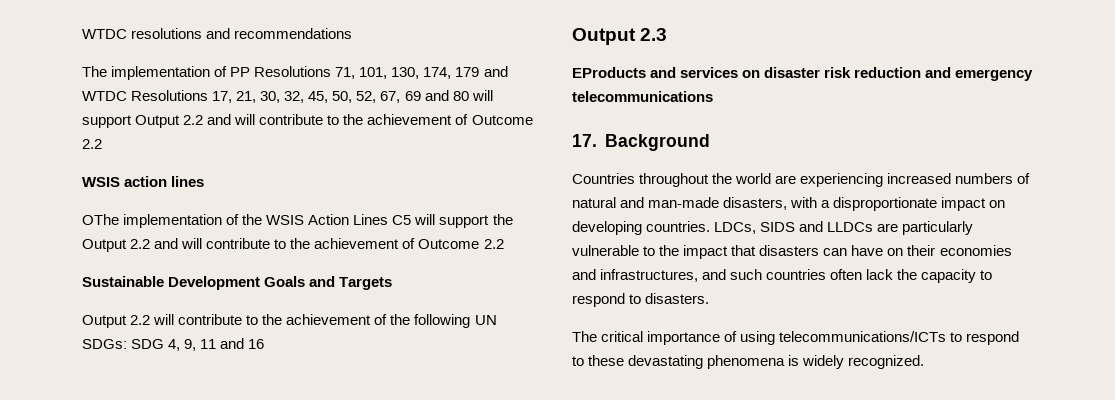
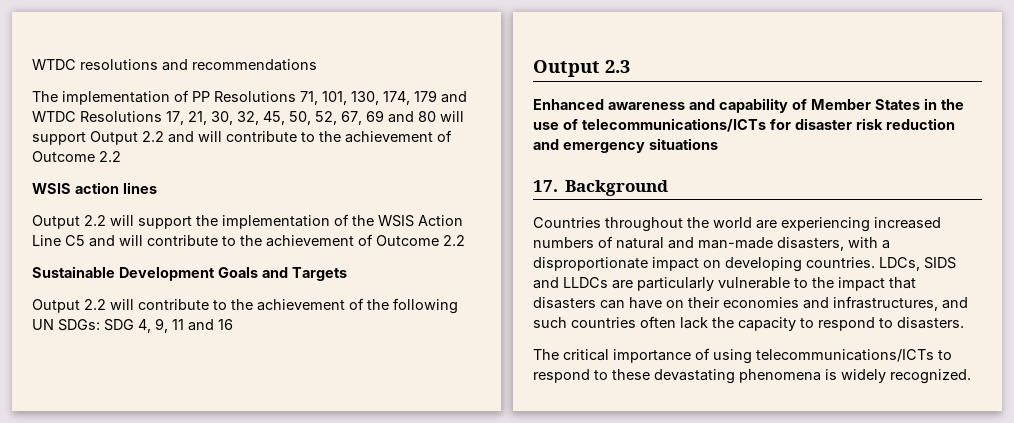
[82,214,119,225] OThe -> [32,215,218,229] Output 2.2 will support the
[353,214,513,228] [82,239,151,252] Lines C5 will support the Output 2.2 -> [32,235,85,246] Line C5
[572,67,761,78] EProducts and services on -> [533,98,964,113] [533,118,791,132] Enhanced awareness and capability of Member States in the use of telecommunications/ICTs for
[572,91,713,102] telecommunications -> [649,138,718,150] situations

